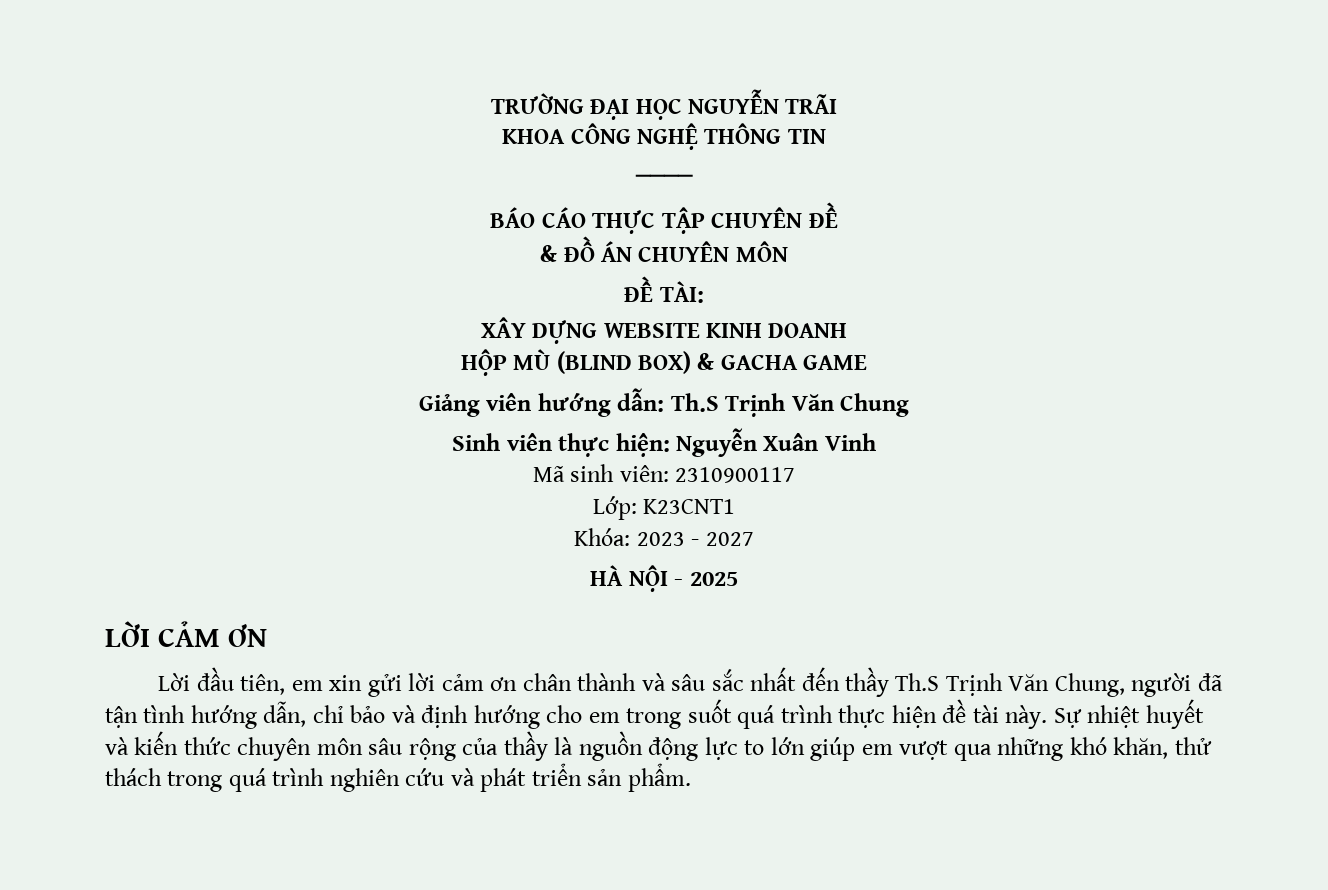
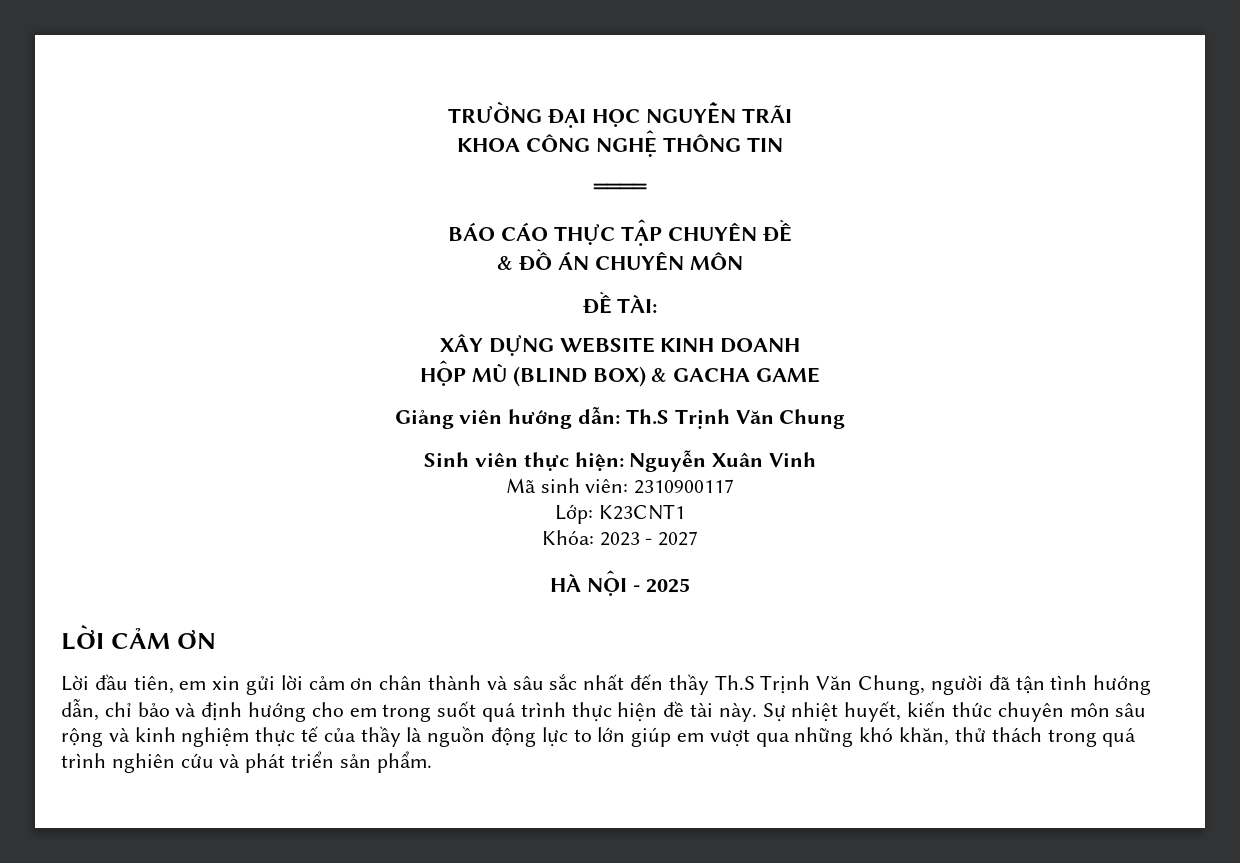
[635,174,693,184] ──── -> [593,183,647,194] ════
[1145,699,1204,729] [105,737,129,755] huyết và -> [844,701,902,722] huyết,
(456, 749) none -> [108,726,319,747] và kinh nghiệm thực tế

